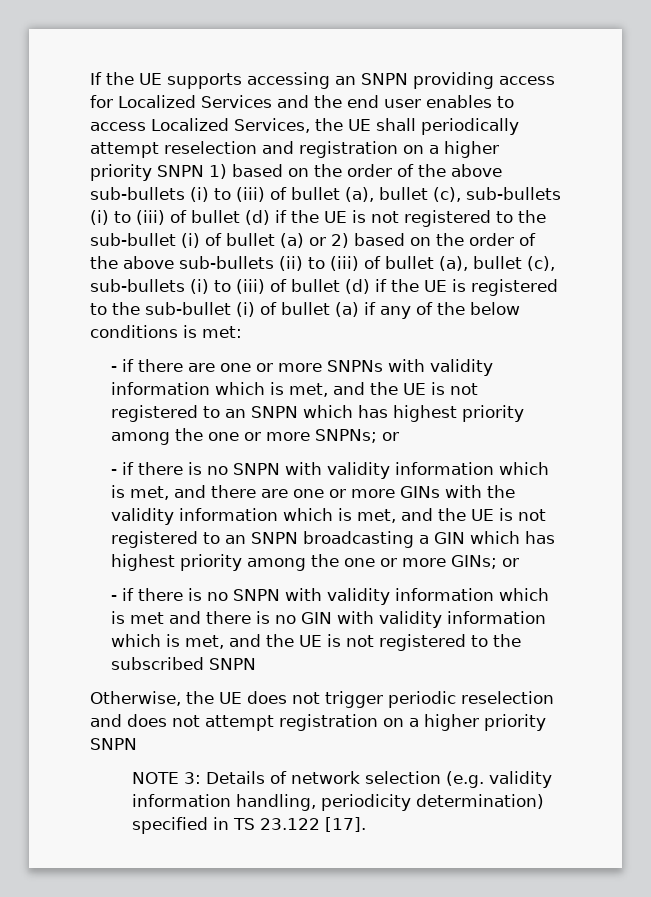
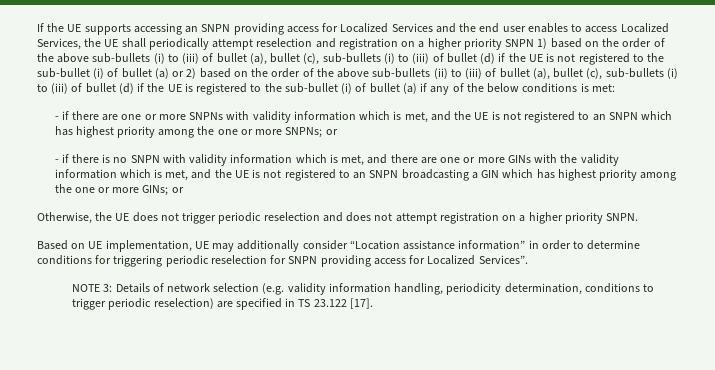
[111,588,550,605] [111,611,547,628] [111,634,522,651] [111,657,257,670] // - if there is no SNPN with validity information which is met and there is no GIN with validity information which is met, and the UE is not registered to the subscribed SNPN -> (184, 190) none
[90,738,137,750] SNPN -> [606,213,639,221] [37,240,641,252] [37,255,528,267] SNPN. // Based on UE implementation, UE may additionally consider “Location assistance information” in order to determine conditions for triggering periodic reselection for SNPN providing access for Localized Services”.
[416,794,545,809] determination) -> [504,283,655,295] [72,298,233,310] determination, conditions to trigger periodic reselection) are

